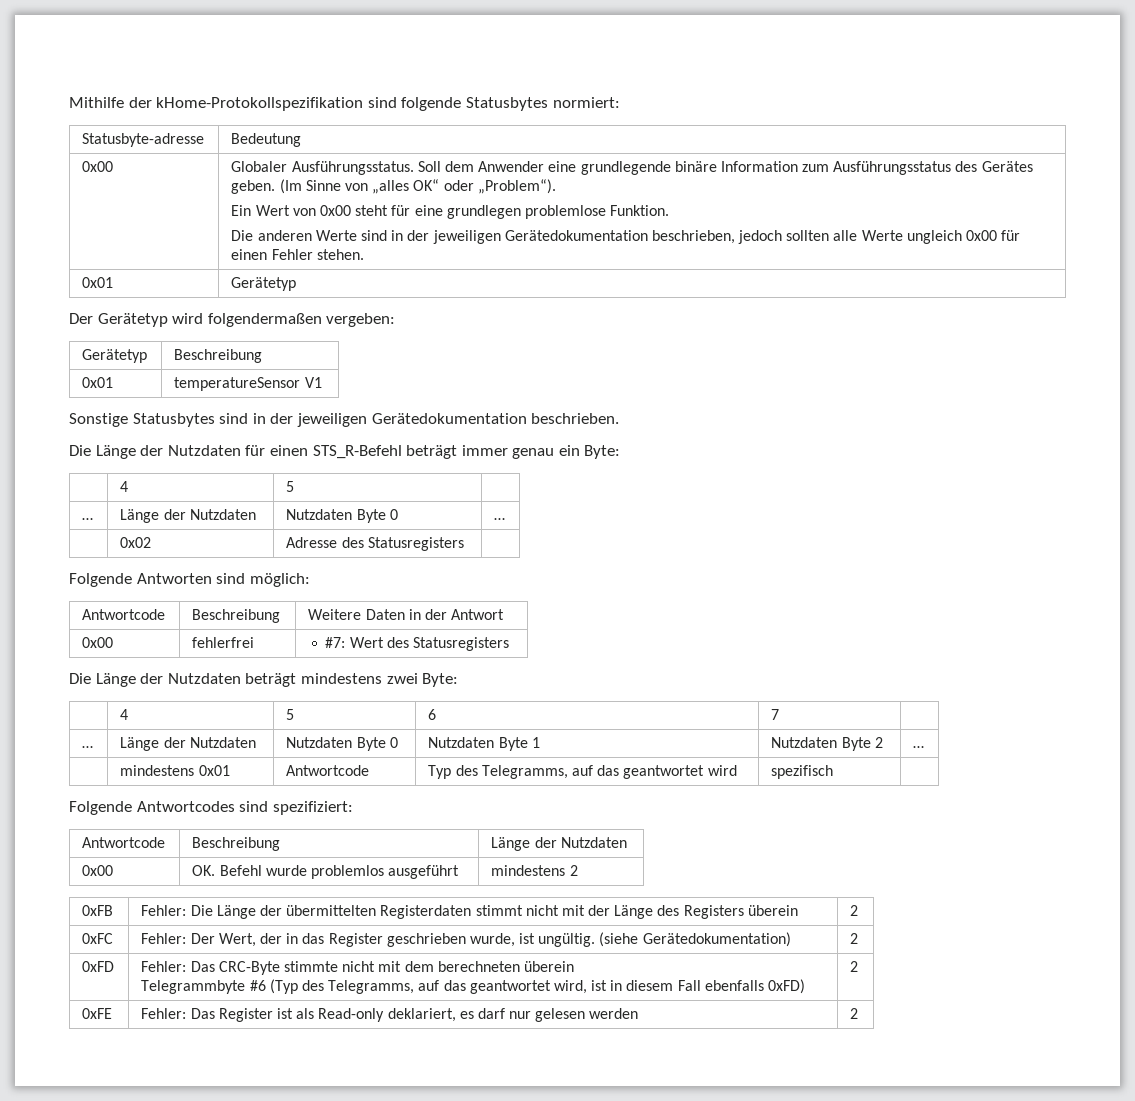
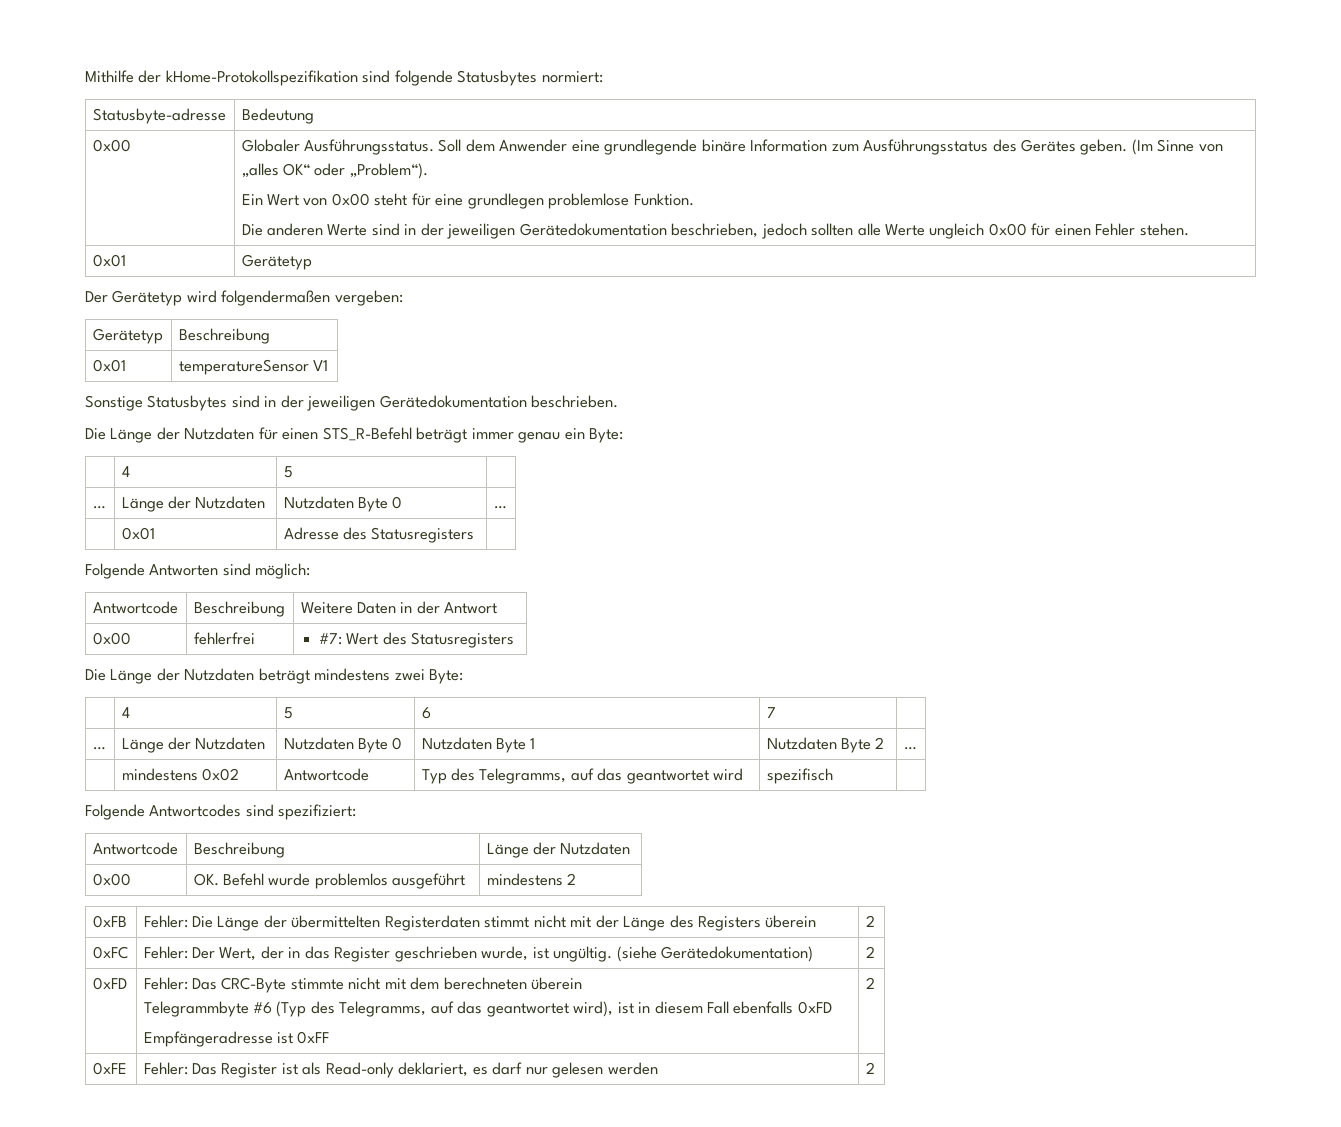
[120,537,152,548] 0x02 -> [121,527,155,540] 0x01
[198,765,230,776] 0x01 -> [201,768,239,781] 0x02
[553,980,587,994] wird, -> [573,1001,614,1017] wird),
[767,979,805,994] 0xFD) -> [797,1001,832,1014] [143,1031,330,1047] 0xFD // Empfängeradresse ist 0xFF

